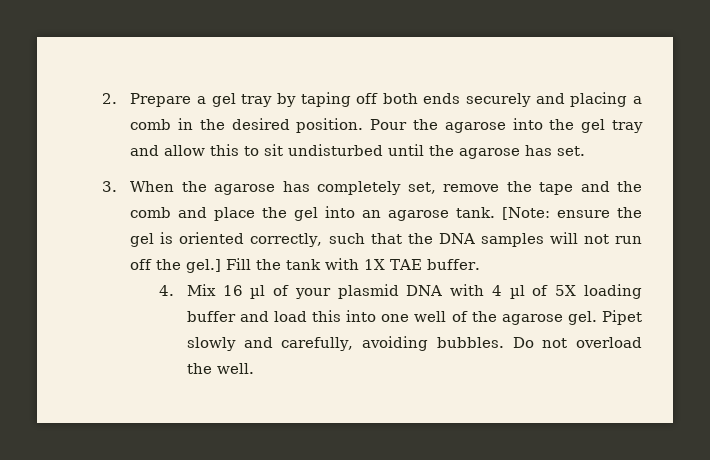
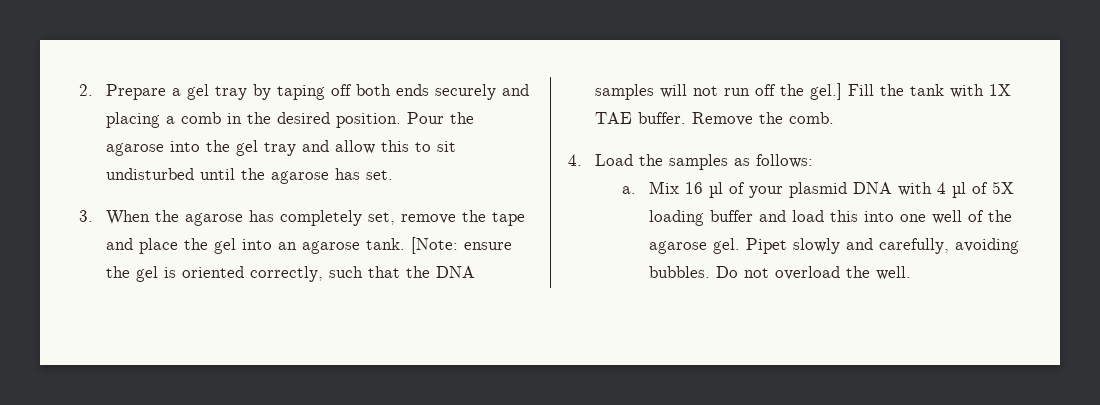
[617,181,642,192] [130,207,208,218] the comb and -> (133, 244) none
[158,285,174,296] // 4. -> [691,112,834,126] [568,154,813,170] [621,186,636,194] Remove the comb. // 4. Load the samples as follows: // a.

